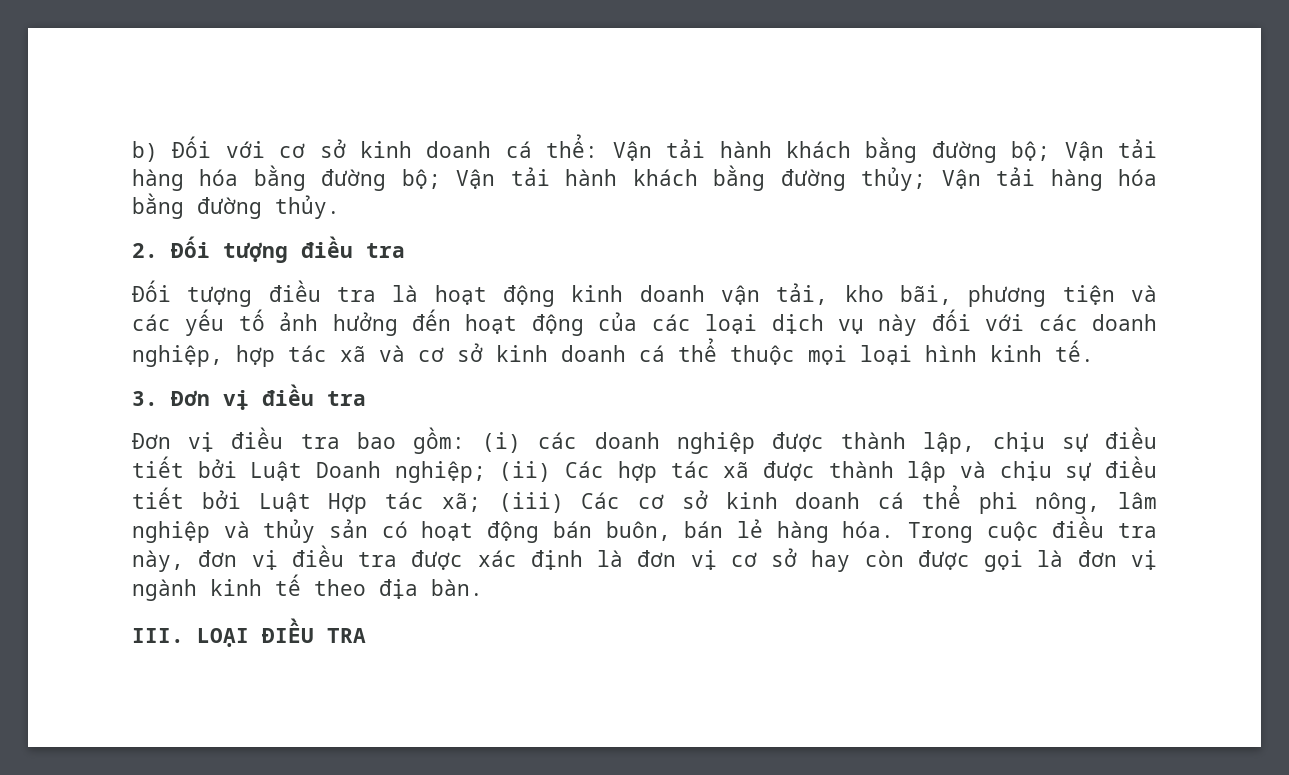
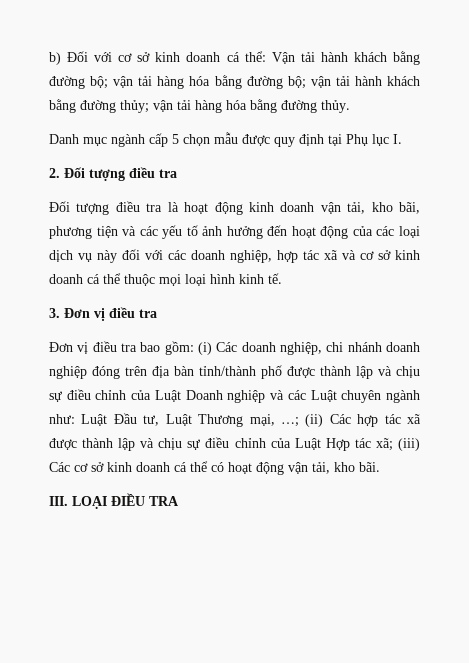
[1064,141,1104,161] Vận -> [113,76,134,88] vận
[456,169,496,189] Vận -> [310,76,331,88] vận
[941,169,981,189] Vận -> [153,100,173,112] vận
(340, 207) none -> [49,132,402,147] // Danh mục ngành cấp 5 chọn mẫu được quy định tại Phụ lục I.
[538,427,1158,454] [132,456,486,483] các doanh nghiệp được thành lập, chịu sự điều tiết bởi Luật Doanh nghiệp; -> [216,342,420,355] [49,365,420,379] [49,389,421,403] [49,413,299,427] Các doanh nghiệp, chi nhánh doanh nghiệp đóng trên địa bàn tỉnh/thành phố được thành lập và chịu sự điều chỉnh của Luật Doanh nghiệp và các Luật chuyên ngành như: Luật Đầu tư, Luật Thương mại, …;
[132,487,241,509] tiết bởi -> [234,438,291,448] chỉnh của
[978,492,1157,514] [132,516,1157,543] [132,545,1158,572] [132,574,483,601] phi nông, lâm nghiệp và thủy sản có hoạt động bán buôn, bán lẻ hàng hóa. Trong cuộc điều tra này, đơn vị điều tra được xác định là đơn vị cơ sở hay còn được gọi là đơn vị ngành kinh tế theo địa bàn. -> [211,462,380,475] có hoạt động vận tải, kho bãi.

